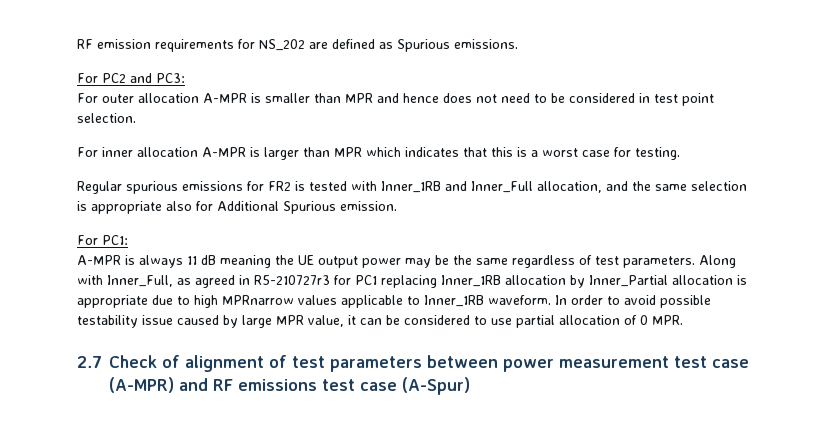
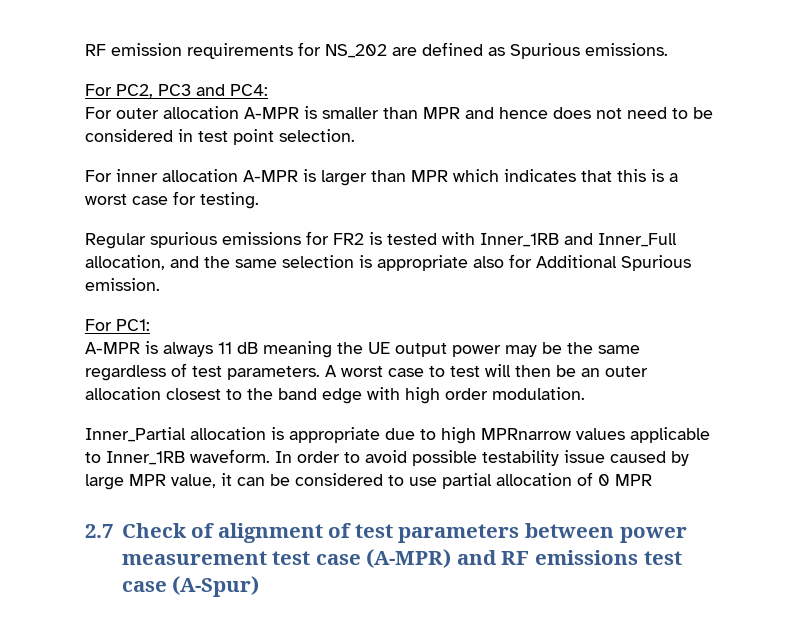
[102,73,185,83] PC2 and PC3: -> [116,84,268,98] PC2, PC3 and PC4:
[699,255,736,268] [77,275,585,288] Along with Inner_Full, as agreed in R5-210727r3 for PC1 replacing Inner_1RB allocation by -> [325,364,648,377] [85,387,585,404] A worst case to test will then be an outer allocation closest to the band edge with high order modulation. //
[652,315,683,325] MPR. -> [615,474,652,486] MPR

